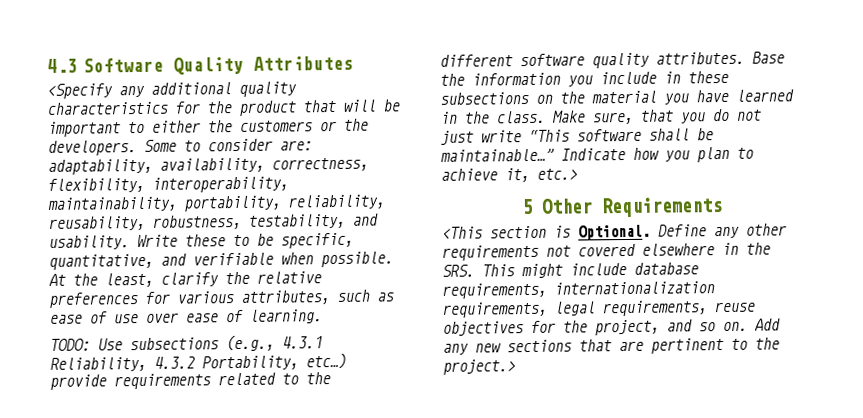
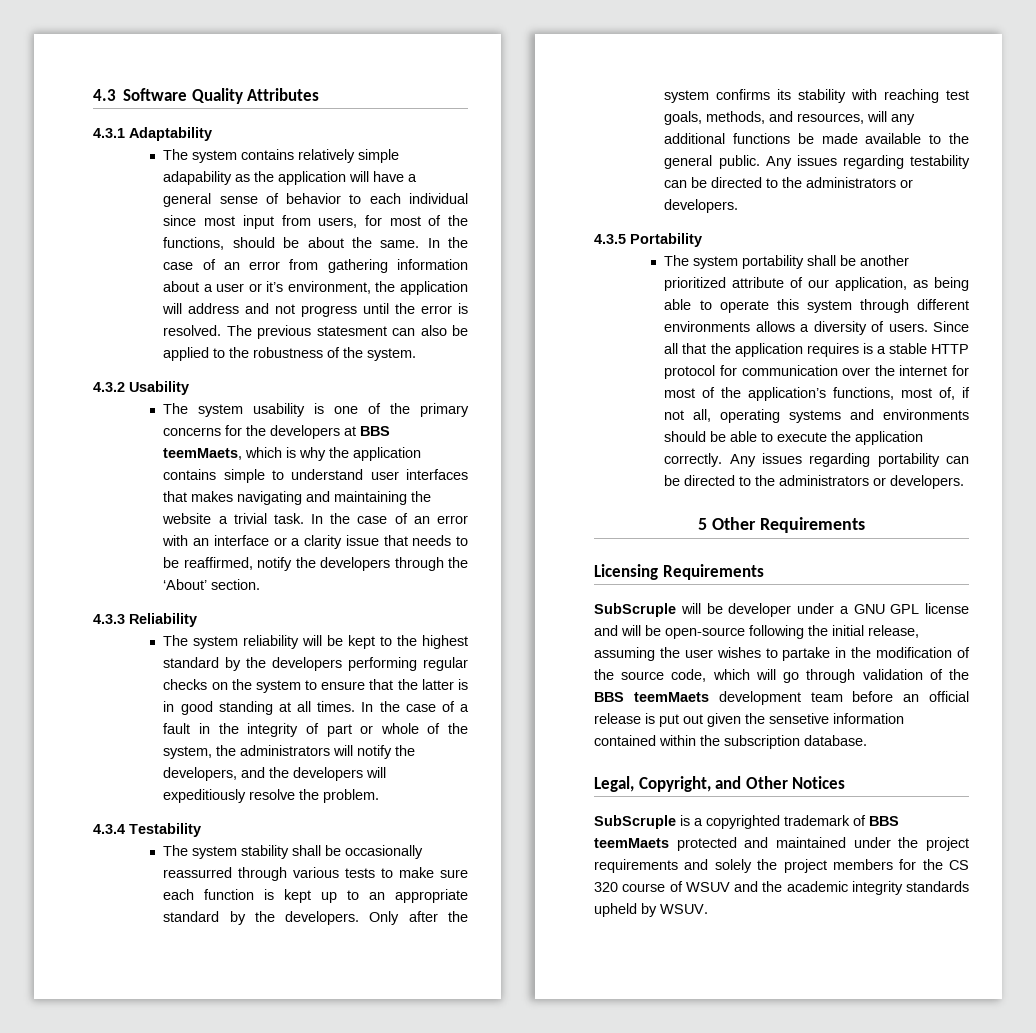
[47,81,297,99] [47,99,400,116] [48,118,369,137] [48,138,313,156] [48,157,369,175] [48,176,289,193] [47,194,385,212] [49,213,379,231] [49,232,354,250] [49,251,394,270] [48,271,322,288] [49,289,394,308] [50,309,323,324] [50,334,323,352] [50,352,347,372] [50,372,331,390] [440,51,785,69] [440,70,729,87] [440,89,794,105] [441,108,762,125] [440,128,714,145] [440,146,754,163] [441,167,578,183] [520,197,723,218] [442,223,787,241] [442,242,771,261] [442,262,699,279] [442,281,715,299] [442,300,756,318] [443,318,781,336] [443,337,780,355] [443,359,516,375] <Specify any additional quality characteristics for the product that will be important to either the customers or the developers. Some to consider are: adaptability, availability, correctness, flexibility, interoperability, maintainability, portability, reliability, reusability, robustness, testability, and usability. Write these to be specific, quantitative, and verifiable when possible. At the least, clarify the relative preferences for various attributes, such as ease of use over ease of learning. // TODO: Use subsections (e.g., 4.3.1 Reliability, 4.3.2 Portability, etc…) provide requirements related to the different software quality attributes. Base the information you include in these subsections on the material you have learned in the class. Make sure, that you do not just write “This software shall be maintainable…” Indicate how you plan to achieve it, etc.> // 5 Other Requirements // <This section is Optional. Define any other requirements not covered elsewhere in the SRS. This might include database requirements, internationalization requirements, legal requirements, reuse objectives for the project, and so on. Add any new sections that are pertinent to the project.> -> [93,127,212,141] [163,149,400,163] [163,171,418,185] [163,193,469,207] [163,215,469,229] [163,237,468,250] [163,259,468,273] [163,281,468,295] [162,303,469,317] [163,325,468,339] [163,347,417,361] [93,381,189,395] [163,403,470,417] [163,425,391,439] [163,447,422,461] [163,469,468,483] [163,491,432,505] [162,513,469,524] [162,535,468,549] [163,557,468,571] [163,579,261,590] [93,613,197,627] [163,635,469,649] [163,657,468,671] [163,679,469,693] [163,701,469,715] [163,723,469,737] [163,745,416,759] [163,767,387,781] [163,789,380,803] [93,823,201,837] [163,845,424,859] [163,867,468,881] [163,889,468,903] [163,911,469,925] [664,89,969,103] [664,111,916,125] [664,133,969,144] [664,155,970,169] [664,177,914,188] [664,199,739,213] [594,233,702,247] [664,255,910,269] [664,277,969,291] [664,299,969,313] [664,321,969,335] [664,343,969,357] [664,365,969,379] [664,387,970,401] [664,409,969,423] [664,431,924,445] [664,453,969,467] [664,475,965,489] [698,517,865,533] [594,564,764,580] [594,603,969,617] [594,625,919,639] [594,647,970,661] [594,669,969,683] [594,691,969,705] [594,713,904,727] [594,735,867,749] [594,776,846,792] [594,815,899,829] [594,837,969,851] [594,859,969,873] [594,881,969,895] [594,903,708,917] 4.3.1 Adaptability // The system contains relatively simple adapability as the application will have a general sense of behavior to each individual since most input from users, for most of the functions, should be about the same. In the case of an error from gathering information about a user or it’s environment, the application will address and not progress until the error is resolved. The previous statesment can also be applied to the robustness of the system. // 4.3.2 Usability // The system usability is one of the primary concerns for the developers at BBS teemMaets, which is why the application contains simple to understand user interfaces that makes navigating and maintaining the website a trivial task. In the case of an error with an interface or a clarity issue that needs to be reaffirmed, notify the developers through the ‘About’ section. // 4.3.3 Reliability // The system reliability will be kept to the highest standard by the developers performing regular checks on the system to ensure that the latter is in good standing at all times. In the case of a fault in the integrity of part or whole of the system, the administrators will notify the developers, and the developers will expeditiously resolve the problem. // 4.3.4 Testability // The system stability shall be occasionally reassurred through various tests to make sure each function is kept up to an appropriate standard by the developers. Only after the system confirms its stability with reaching test goals, methods, and resources, will any additional functions be made available to the general public. Any issues regarding testability can be directed to the administrators or developers. // 4.3.5 Portability // The system portability shall be another prioritized attribute of our application, as being able to operate this system through different environments allows a diversity of users. Since all that the application requires is a stable HTTP protocol for communication over the internet for most of the application’s functions, most of, if not all, operating systems and environments should be able to execute the application correctly. Any issues regarding portability can be directed to the administrators or developers. // 5 Other Requirements // Licensing Requirements // SubScruple will be developer under a GNU GPL license and will be open-source following the initial release, assuming the user wishes to partake in the modification of the source code, which will go through validation of the BBS teemMaets development team before an official release is put out given the sensetive information contained within the subscription database. // Legal, Copyright, and Other Notices // SubScruple is a copyrighted trademark of BBS teemMaets protected and maintained under the project requirements and solely the project members for the CS 320 course of WSUV and the academic integrity standards upheld by WSUV.

